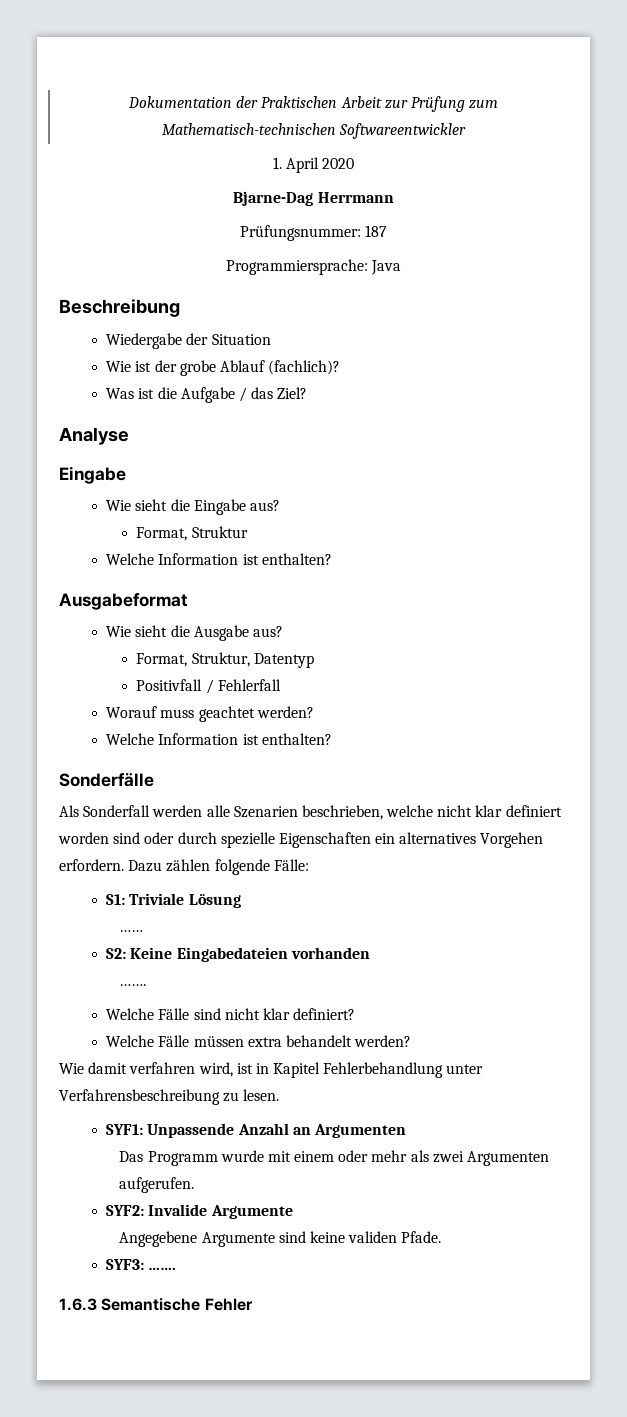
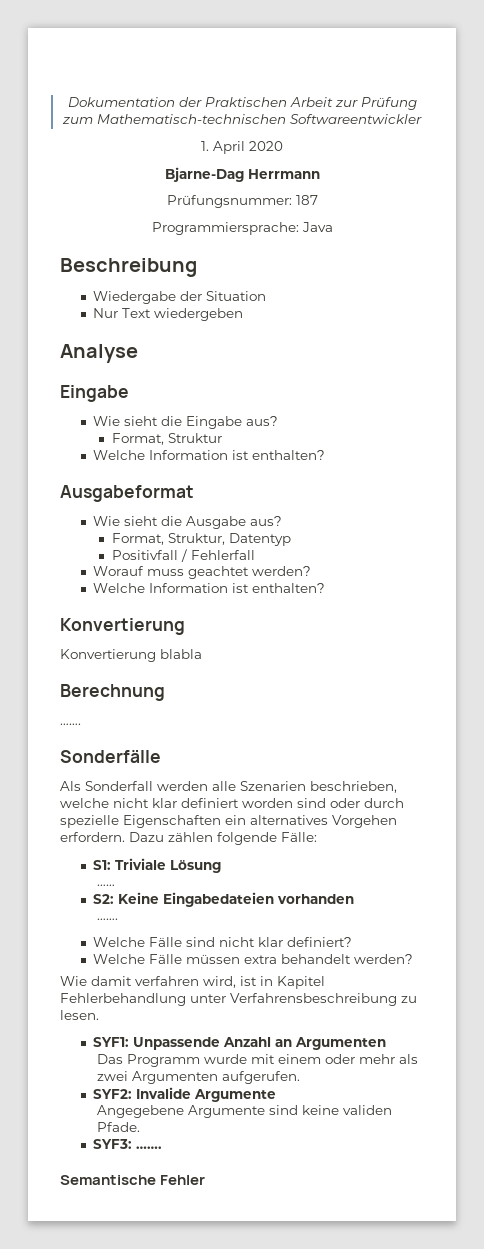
[106,360,341,376] [106,387,308,403] Wie ist der grobe Ablauf (fachlich)? // Was ist die Aufgabe / das Ziel? -> [93,308,244,321] Nur Text wiedergeben
(332, 739) none -> [60,618,185,635] [60,649,202,662] [60,684,165,701] [60,723,81,725] // Konvertierung // Konvertierung blabla // Berechnung // …….
[59,1298,97,1311] 1.6.3 -> (163, 1147) none

